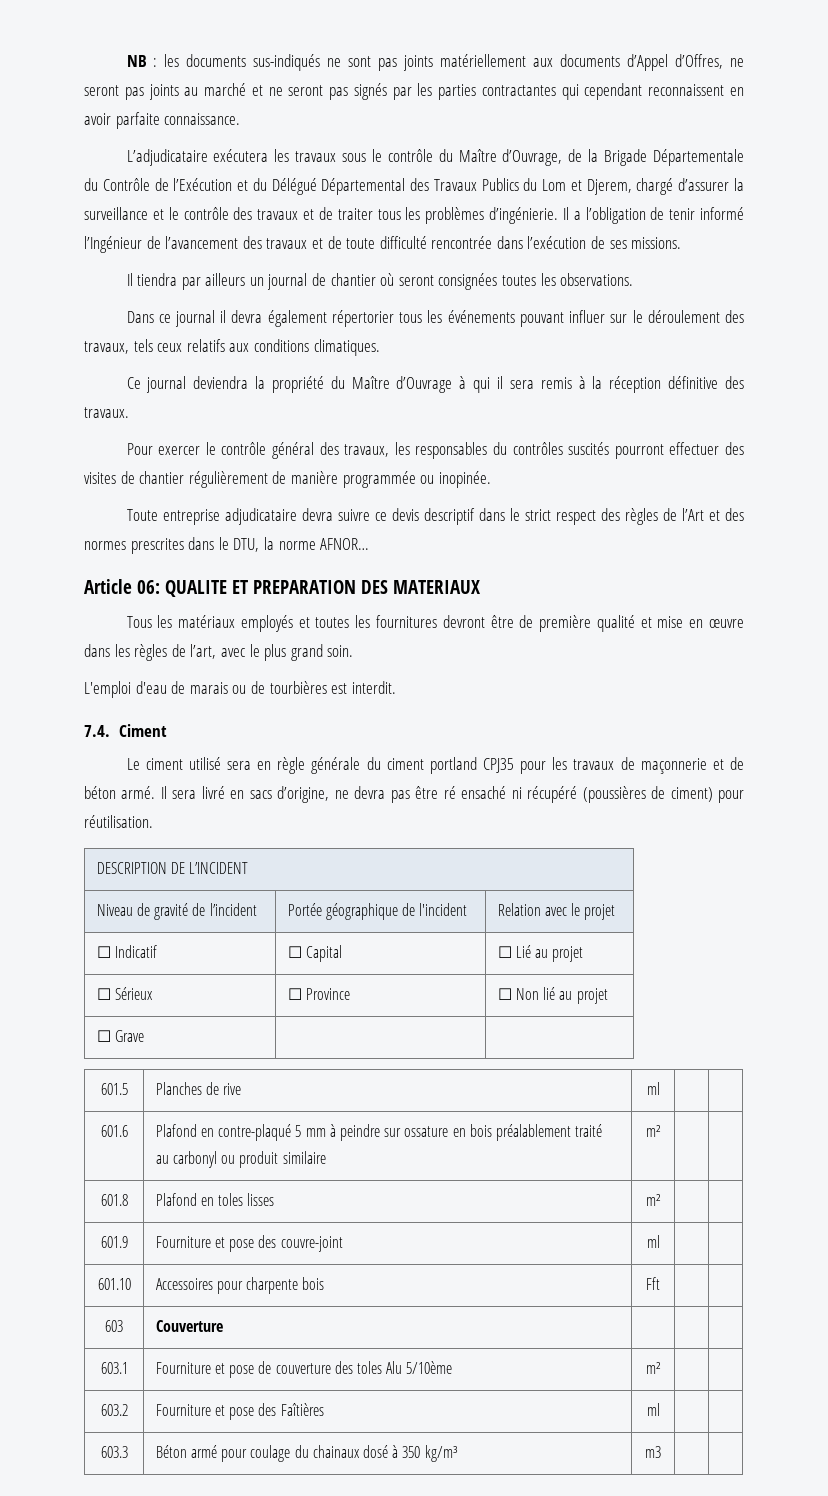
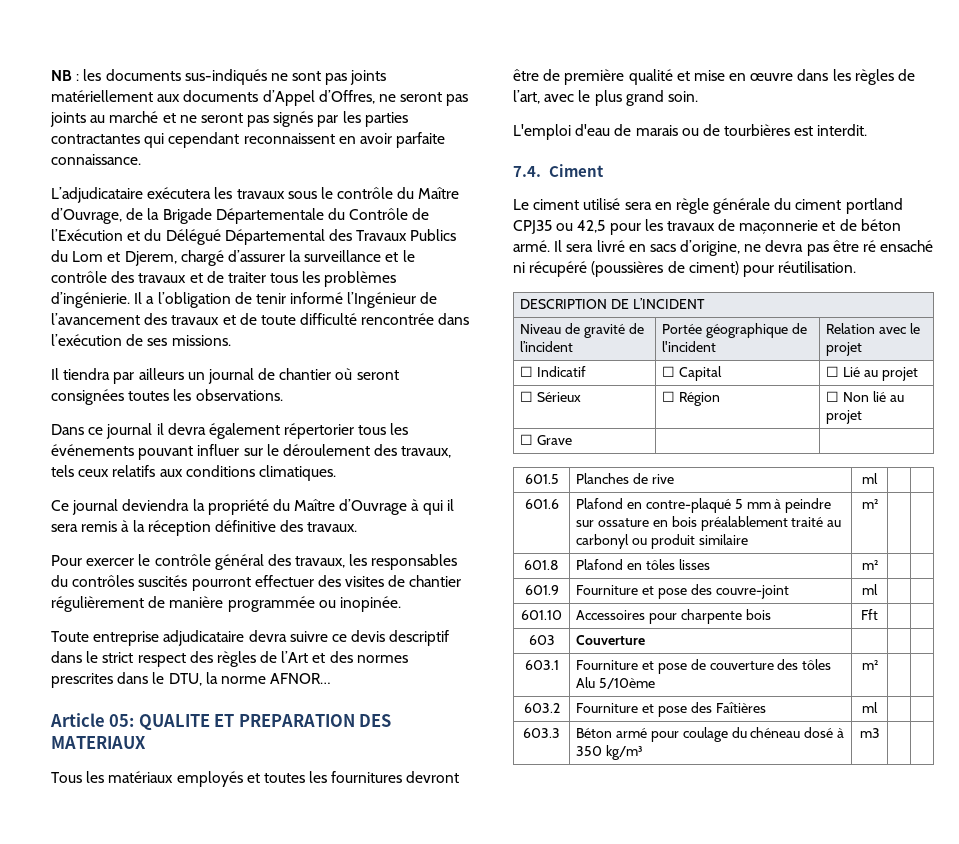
[137,580,160,594] 06: -> [109,714,135,727] 05:
(514, 765) none -> [556,220,606,233] ou 42,5
[306,988,351,1000] Province -> [679,392,721,406] Région
[218,1193,244,1206] toles -> [646,559,676,570] tôles
[356,1361,382,1374] toles -> [802,659,832,670] tôles
[312,1445,360,1458] chainaux -> [750,727,801,738] chéneau

